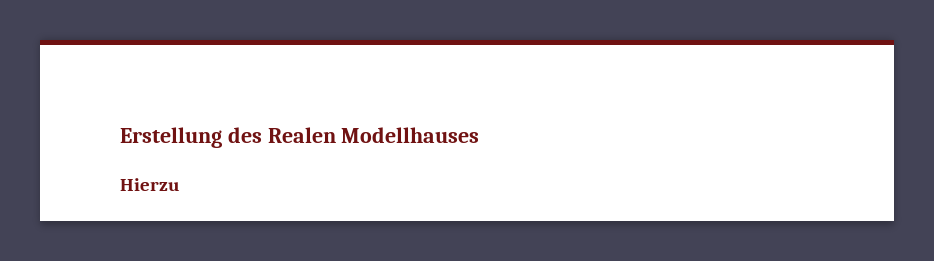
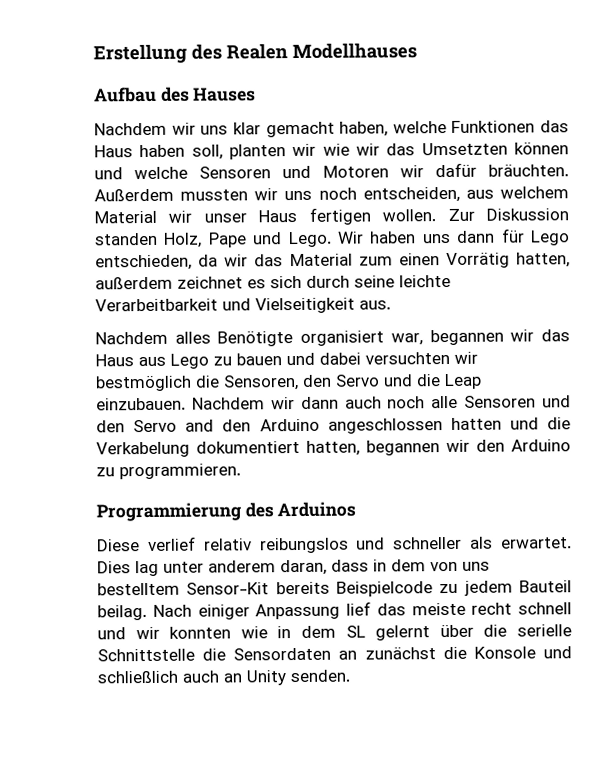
[120,178,180,191] Hierzu -> [94,86,257,103] [94,120,569,138] [94,142,569,160] [94,162,569,180] [94,186,569,203] [94,207,569,225] [94,228,570,248] [95,252,570,271] [95,274,451,290] [95,297,391,314] [95,329,570,347] [95,351,478,369] [95,373,482,392] [96,395,571,411] [96,417,571,434] [96,439,571,458] [96,463,241,480] [96,501,357,522] [97,536,572,554] [97,559,490,577] [97,580,572,597] [97,601,572,621] [97,624,572,641] [97,646,573,662] [97,669,350,686] Aufbau des Hauses // Nachdem wir uns klar gemacht haben, welche Funktionen das Haus haben soll, planten wir wie wir das Umsetzten können und welche Sensoren und Motoren wir dafür bräuchten. Außerdem mussten wir uns noch entscheiden, aus welchem Material wir unser Haus fertigen wollen. Zur Diskussion standen Holz, Pape und Lego. Wir haben uns dann für Lego entschieden, da wir das Material zum einen Vorrätig hatten, außerdem zeichnet es sich durch seine leichte Verarbeitbarkeit und Vielseitigkeit aus. // Nachdem alles Benötigte organisiert war, begannen wir das Haus aus Lego zu bauen und dabei versuchten wir bestmöglich die Sensoren, den Servo und die Leap einzubauen. Nachdem wir dann auch noch alle Sensoren und den Servo and den Arduino angeschlossen hatten und die Verkabelung dokumentiert hatten, begannen wir den Arduino zu programmieren. // Programmierung des Arduinos // Diese verlief relativ reibungslos und schneller als erwartet. Dies lag unter anderem daran, dass in dem von uns bestelltem Sensor-Kit bereits Beispielcode zu jedem Bauteil beilag. Nach einiger Anpassung lief das meiste recht schnell und wir konnten wie in dem SL gelernt über die serielle Schnittstelle die Sensordaten an zunächst die Konsole und schließlich auch an Unity senden.

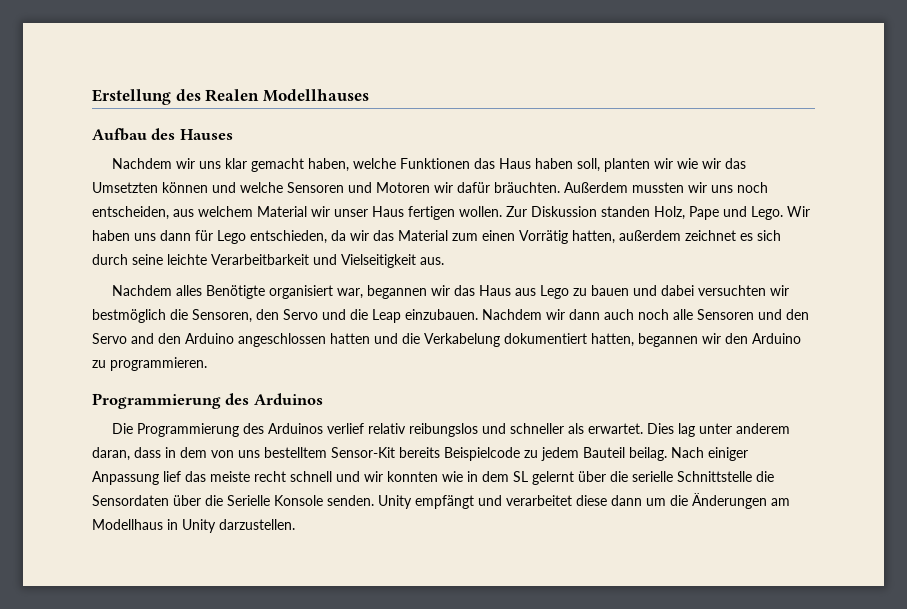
[97,539,140,552] Diese -> [111,423,323,437] Die Programmierung des Arduinos
[338,646,573,660] [97,669,350,686] an zunächst die Konsole und schließlich auch an Unity senden. -> [173,493,790,509] [92,519,295,533] über die Serielle Konsole senden. Unity empfängt und verarbeitet diese dann um die Änderungen am Modellhaus in Unity darzustellen.

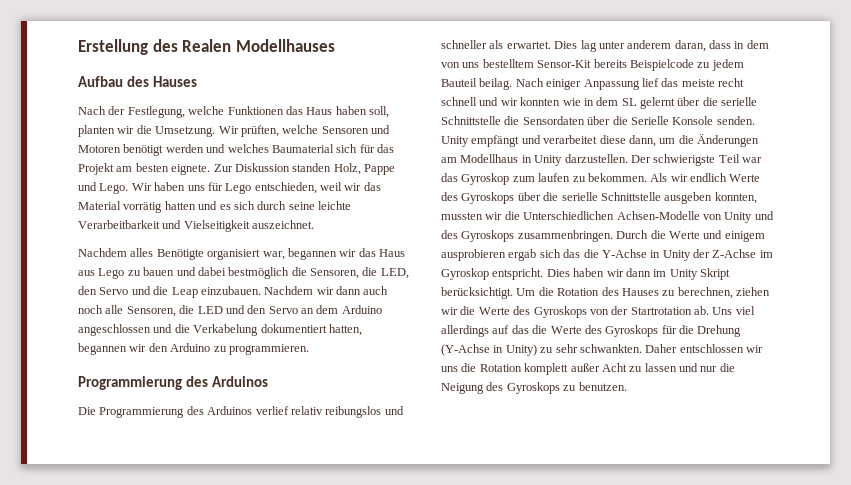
[111,158,349,172] Nachdem wir uns klar gemacht haben, -> [78,106,185,118] Nach der Festlegung,
[676,158,746,169] [92,182,768,193] [92,206,502,220] wie wir das Umsetzten können und welche Sensoren und Motoren wir dafür bräuchten. Außerdem mussten wir uns noch entscheiden, aus welchem Material wir unser Haus fertigen wollen. -> [136,125,390,137] [78,144,394,156] [78,163,211,175] die Umsetzung. Wir prüften, welche Sensoren und Motoren benötigt werden und welches Baumaterial sich für das Projekt am besten eignete.
[689,206,719,220] Pape -> [364,164,395,175] Pappe
[160,230,191,241] dann -> (205, 188) none
[331,230,346,241] da -> [320,182,342,191] weil
[452,230,736,244] zum einen Vorrätig hatten, außerdem zeichnet -> [123,201,218,213] vorrätig hatten und
[420,257,444,265] aus. -> [252,220,315,229] auszeichnet.
[697,285,789,296] versuchten wir -> (226, 271) none
(252, 316) none -> [362,267,409,279] die LED,
[697,309,754,320] Sensoren -> [126,305,223,317] Sensoren, die LED
[131,333,181,344] and den -> [301,305,339,314] an dem
[330,333,370,344] hatten -> (151, 330) none
[611,495,642,506] dann -> [628,135,656,147] dann,
(295, 524) none -> [630,154,762,166] [441,173,761,185] [441,192,757,204] [441,211,774,223] [441,230,765,242] [441,249,773,261] [441,268,730,280] [441,287,770,299] [441,306,755,318] [441,325,742,337] [441,344,763,356] [441,363,735,375] [441,382,627,394] Der schwierigste Teil war das Gyroskop zum laufen zu bekommen. Als wir endlich Werte des Gyroskops über die serielle Schnittstelle ausgeben konnten, mussten wir die Unterschiedlichen Achsen-Modelle von Unity und des Gyroskops zusammenbringen. Durch die Werte und einigem ausprobieren ergab sich das die Y-Achse in Unity der Z-Achse im Gyroskop entspricht. Dies haben wir dann im Unity Skript berücksichtigt. Um die Rotation des Hauses zu berechnen, ziehen wir die Werte des Gyroskops von der Startrotation ab. Uns viel allerdings auf das die Werte des Gyroskops für die Drehung (Y-Achse in Unity) zu sehr schwankten. Daher entschlossen wir uns die Rotation komplett außer Acht zu lassen und nur die Neigung des Gyroskops zu benutzen.

